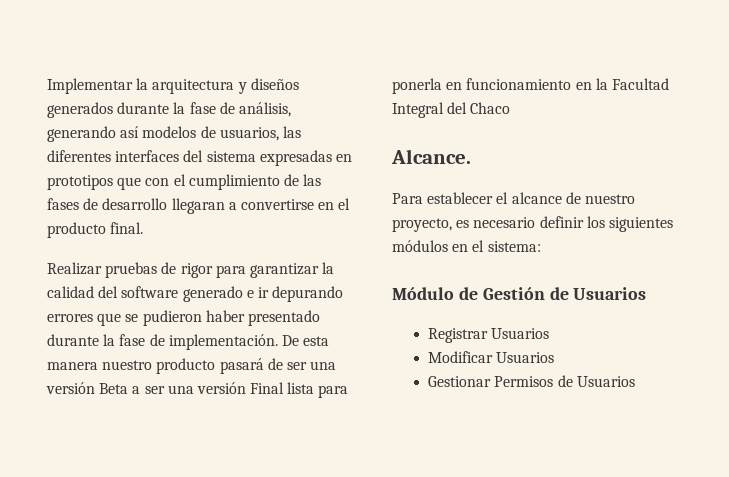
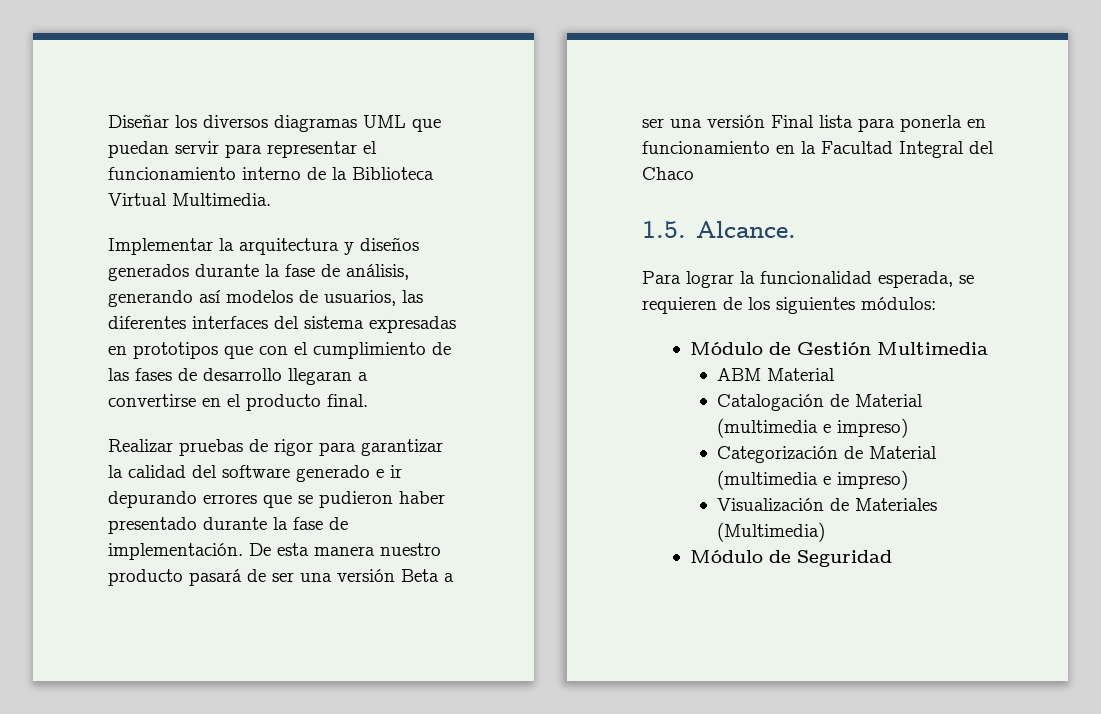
(47, 86) none -> [108,114,441,132] [108,141,377,158] [108,167,434,180] [108,193,271,206] Diseñar los diversos diagramas UML que puedan servir para representar el funcionamiento interno de la Biblioteca Virtual Multimedia. //
(511, 108) none -> [642,221,686,238] 1.5.
[427,192,635,204] [392,216,673,232] [392,240,541,252] [392,287,647,300] [428,328,550,343] [428,351,555,363] [428,375,635,387] establecer el alcance de nuestro proyecto, es necesario definir los siguientes módulos en el sistema: // Módulo de Gestión de Usuarios // Registrar Usuarios // Modificar Usuarios // Gestionar Permisos de Usuarios -> [686,271,974,288] [642,297,936,314] [690,342,989,355] [717,368,836,381] [717,394,924,411] [717,418,909,438] [717,446,938,463] [717,470,909,490] [717,498,938,511] [717,522,826,542] [690,550,893,567] lograr la funcionalidad esperada, se requieren de los siguientes módulos: // Módulo de Gestión Multimedia // ABM Material // Catalogación de Material (multimedia e impreso) // Categorización de Material (multimedia e impreso) // Visualización de Materiales (Multimedia) // Módulo de Seguridad

